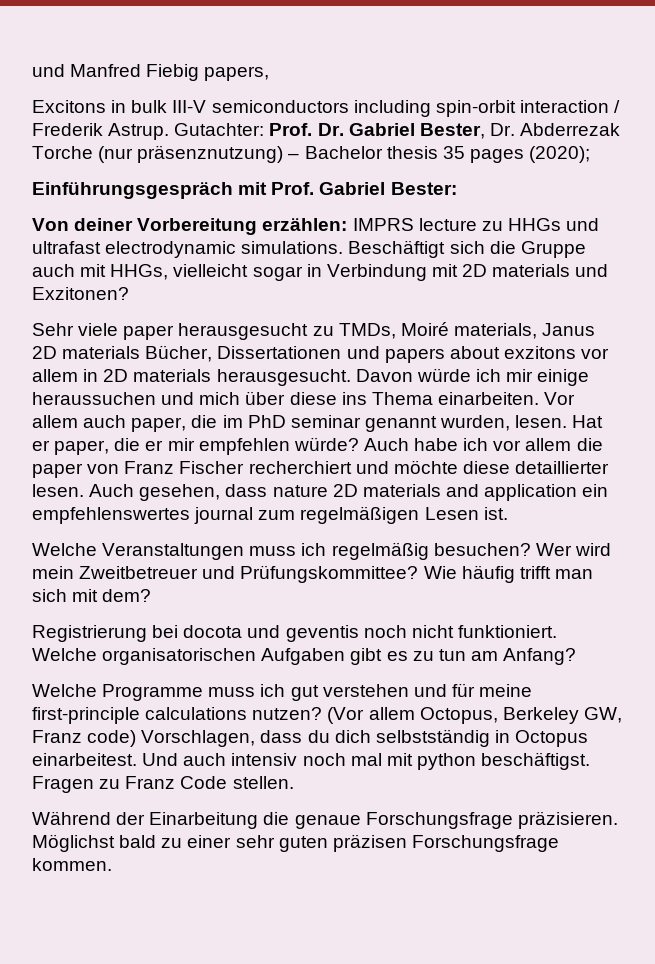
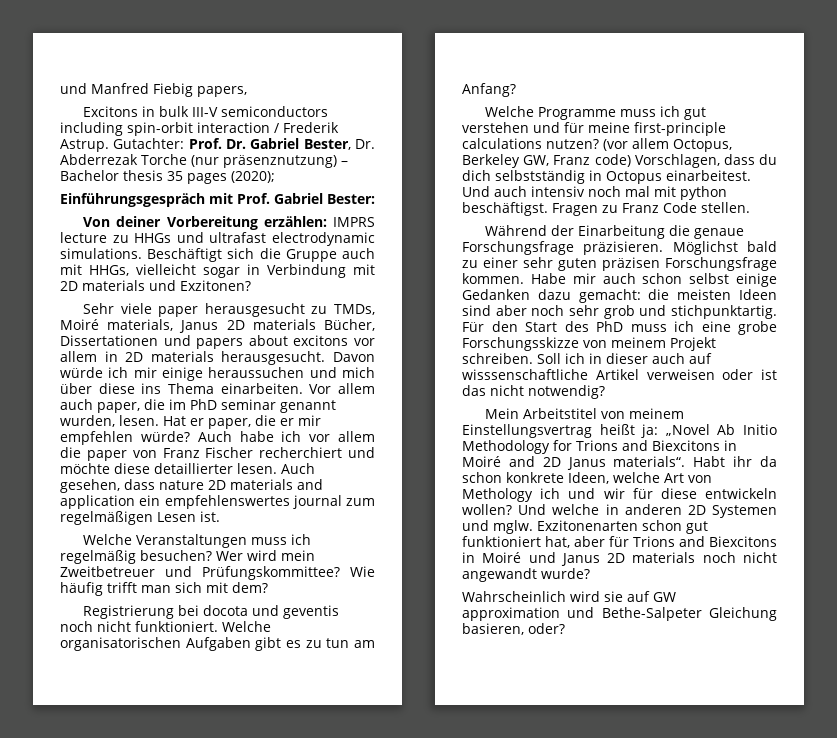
[503,346,576,359] exzitons -> [293,335,349,346] excitons
[327,707,365,724] (Vor -> [603,139,628,151] (vor
(112, 864) none -> [530,273,777,287] [462,289,777,303] [462,305,777,319] [462,321,777,335] [462,337,716,351] [462,353,712,364] [462,369,777,380] [462,385,605,399] [485,408,685,419] [462,424,777,438] [462,440,737,454] [462,456,777,470] [462,472,712,484] [462,488,777,502] [462,504,777,518] [462,520,708,534] [462,536,777,548] [462,552,777,566] [462,568,590,582] [462,591,676,602] [462,607,777,621] [462,623,565,635] Habe mir auch schon selbst einige Gedanken dazu gemacht: die meisten Ideen sind aber noch sehr grob und stichpunktartig. Für den Start des PhD muss ich eine grobe Forschungsskizze von meinem Projekt schreiben. Soll ich in dieser auch auf wisssenschaftliche Artikel verweisen oder ist das nicht notwendig? // Mein Arbeitstitel von meinem Einstellungsvertrag heißt ja: „Novel Ab Initio Methodology for Trions and Biexcitons in Moiré and 2D Janus materials“. Habt ihr da schon konkrete Ideen, welche Art von Methology ich und wir für diese entwickeln wollen? Und welche in anderen 2D Systemen und mglw. Exzitonenarten schon gut funktioniert hat, aber für Trions and Biexcitons in Moiré und Janus 2D materials noch nicht angewandt wurde? // Wahrscheinlich wird sie auf GW approximation und Bethe-Salpeter Gleichung basieren, oder?

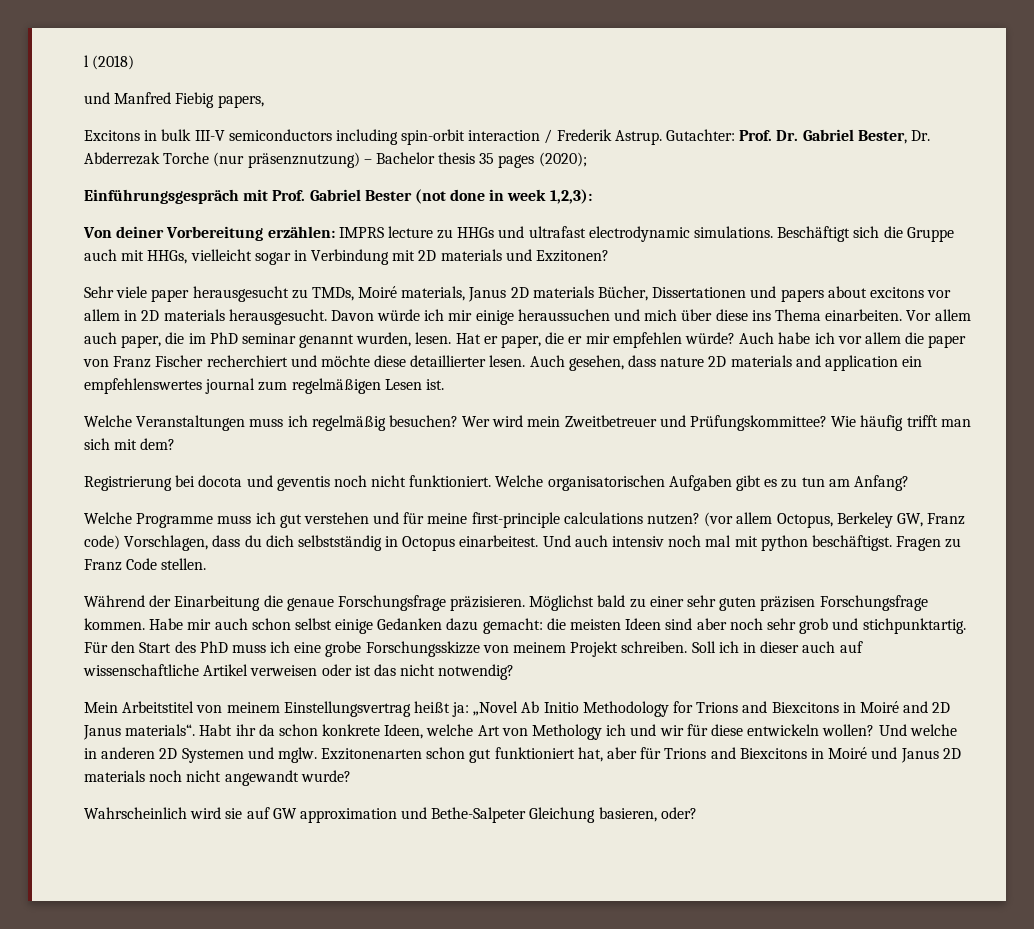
(60, 88) none -> [84,55,135,70] l (2018) //
[327,194,375,204] Bester: -> [364,189,592,204] Bester (not done in week 1,2,3):
[462,369,588,380] wisssenschaftliche -> [83,664,199,676] wissenschaftliche

